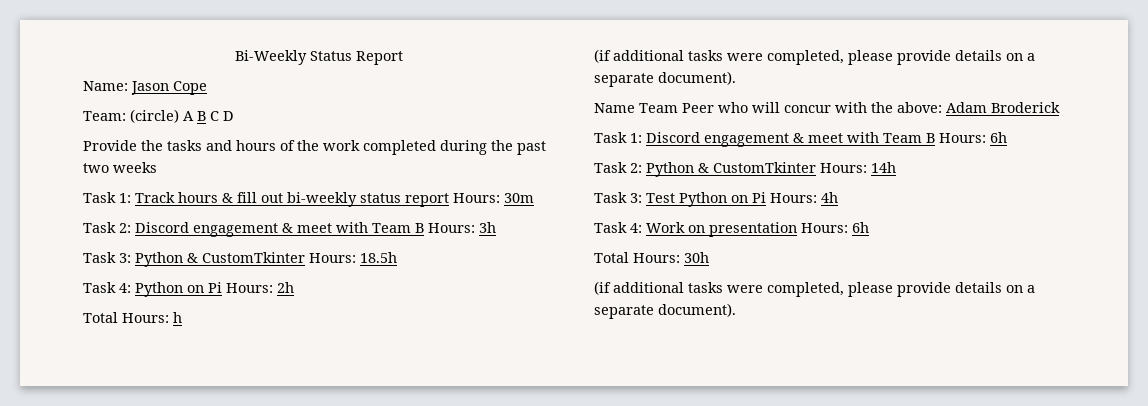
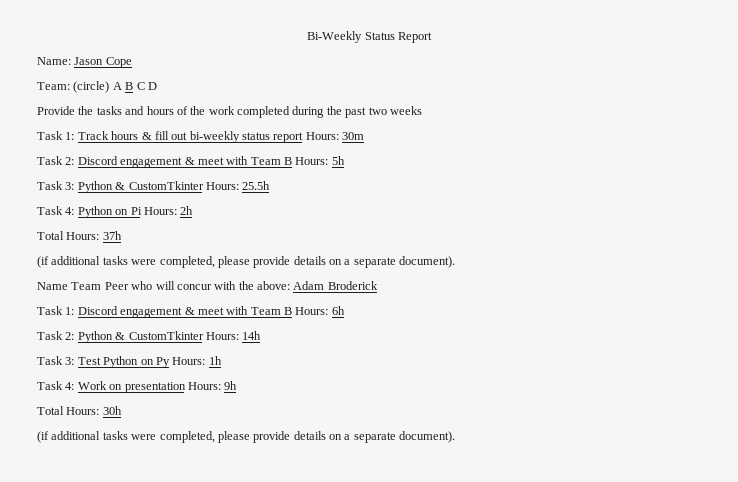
[479,222,496,233] 3h -> [331,156,345,165] 5h
[360,252,397,263] 18.5h -> [242,181,271,190] 25.5h
[173,312,182,323] h -> [102,231,122,240] 37h
[752,192,838,203] Pi Hours: 4h -> [155,356,222,368] Py Hours: 1h
[852,222,869,233] 6h -> [224,381,238,390] 9h

